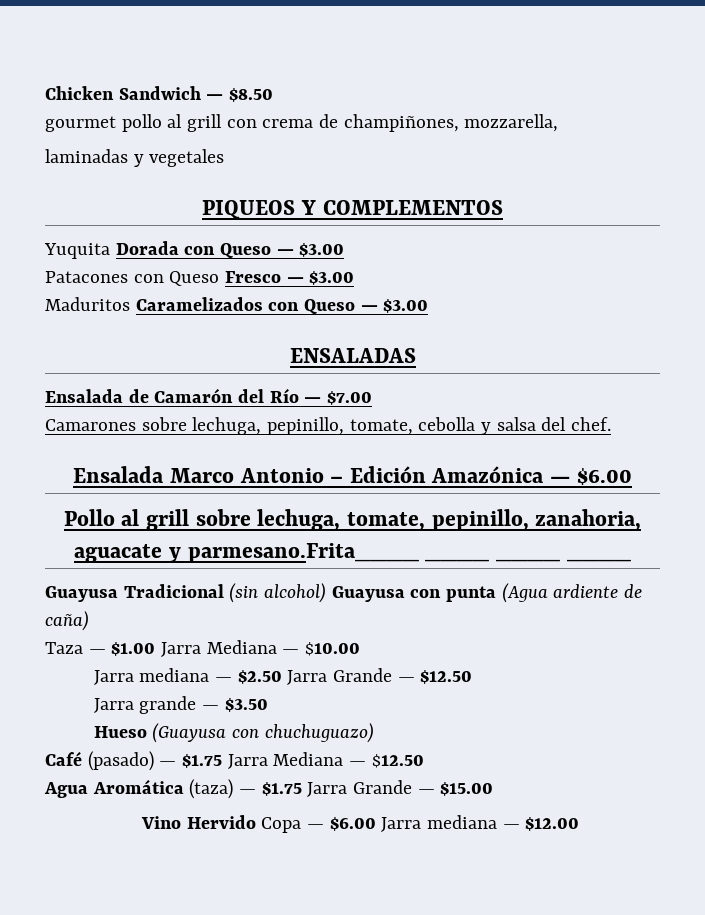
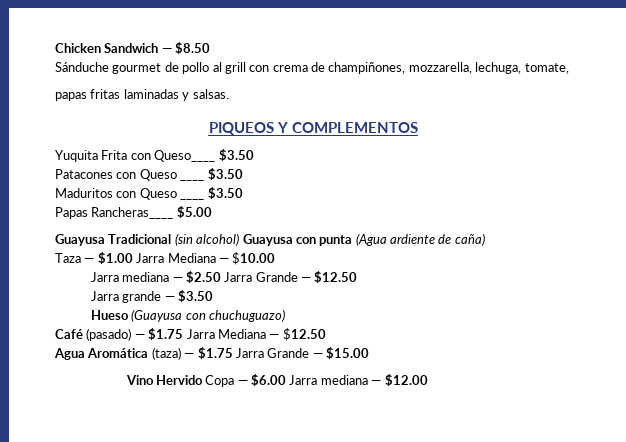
[45,116,116,132] gourmet -> [55,62,179,74] Sánduche gourmet de
(559, 123) // -> [475,62,569,74] [55,89,121,101] lechuga, tomate, // papas fritas
[149,149,225,167] vegetales -> [192,89,229,99] salsas.
[115,241,345,258] Dorada con Queso — $3.00 -> [101,149,254,162] Frita con Queso____ $3.50
[225,271,355,285] Fresco — $3.00 -> [180,168,243,181] ____ $3.50
[135,297,429,314] [289,348,416,363] [45,388,373,405] [45,417,612,435] [73,466,632,485] [63,509,642,531] [74,543,631,563] Caramelizados con Queso — $3.00 // ENSALADAS // Ensalada de Camarón del Río — $7.00 // Camarones sobre lechuga, pepinillo, tomate, cebolla y salsa del chef. // Ensalada Marco Antonio – Edición Amazónica — $6.00 // Pollo al grill sobre lechuga, tomate, pepinillo, zanahoria, aguacate y parmesano.Frita____ ____ ____ ____ -> [116,187,243,200] [55,206,212,219] con Queso ____ $3.50 // Papas Rancheras____ $5.00

